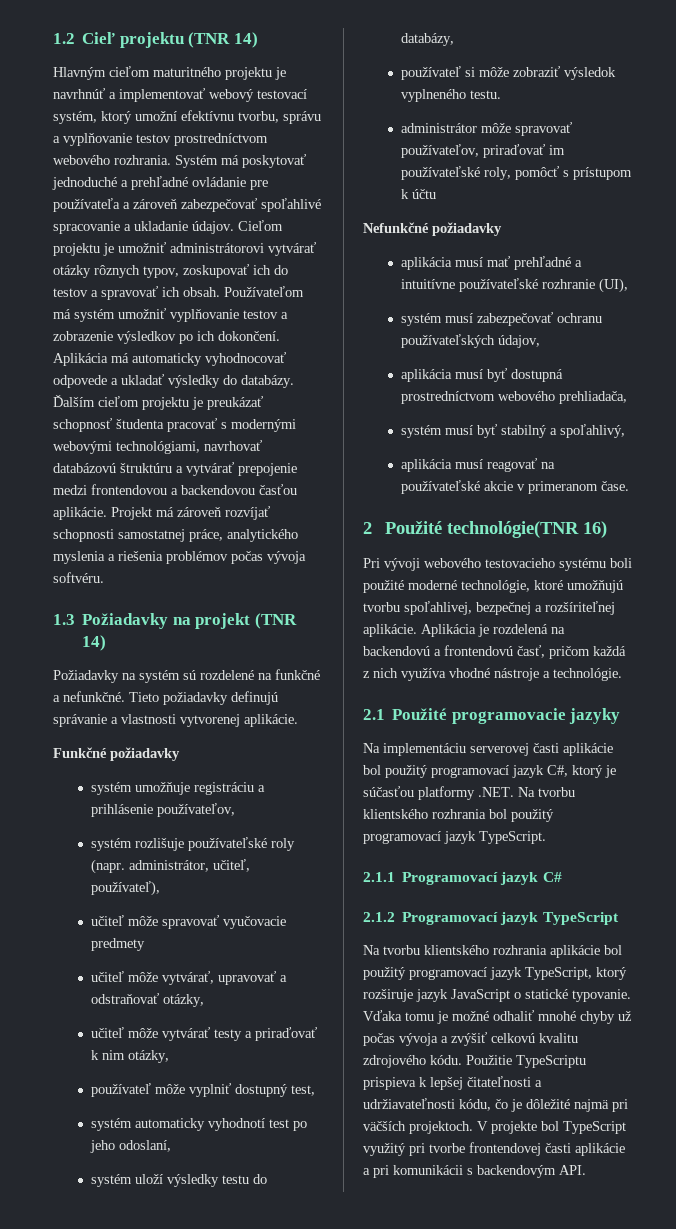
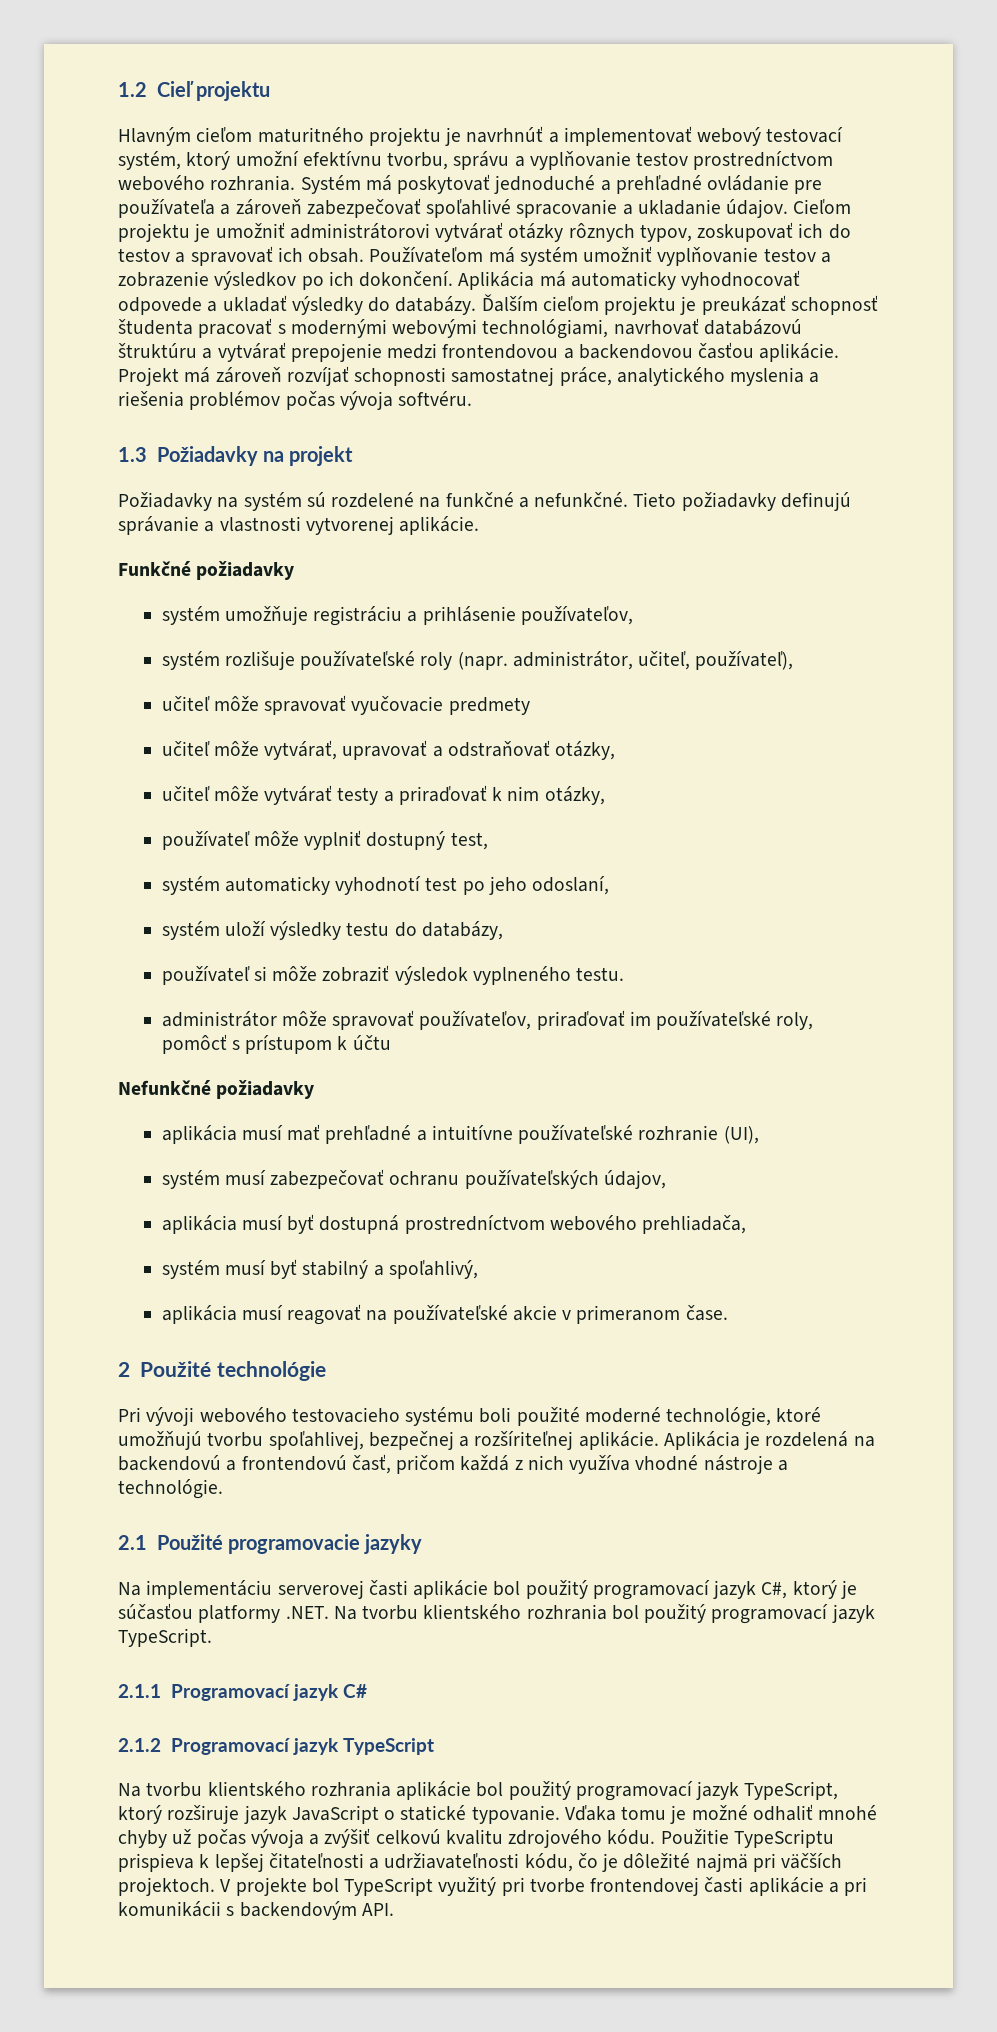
[188,32,259,48] (TNR 14) -> (271, 91) none
[255,613,298,629] [82,635,107,651] (TNR 14) -> (354, 456) none
[447,521,608,538] technológie(TNR 16) -> [216,1361,326,1381] technológie

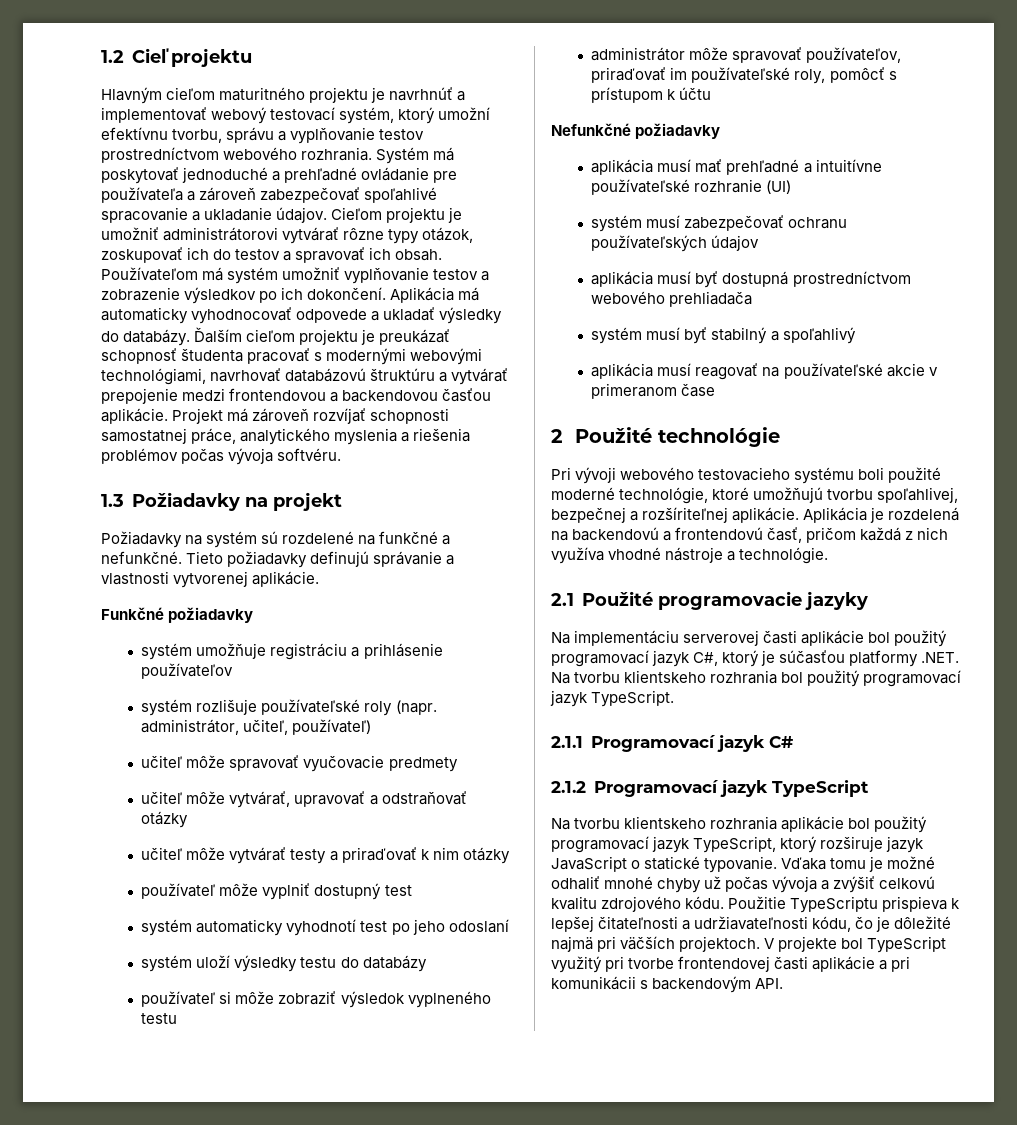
[508,223,692,242] otázky rôznych typov, -> [343,227,474,244] rôzne typy otázok,
[520,606,633,625] používateľov, -> [141,663,234,679] používateľov
[695,651,794,670] používateľ), -> [292,719,372,735] používateľ)
[555,741,616,760] otázky, -> [141,811,189,828] otázky
[544,786,605,805] otázky, -> [462,847,510,864] otázky
[450,832,488,850] test, -> [384,885,412,896] test
[532,876,610,895] odoslaní, -> [448,919,509,933] odoslaní
[421,921,503,940] databázy, -> [362,955,427,972] databázy
[576,967,625,981] testu. -> [141,1013,178,1024] testu
[723,1126,759,1144] (UI), -> [766,180,792,194] (UI)
[603,1170,666,1189] údajov, -> [711,235,760,251] údajov
[642,1215,747,1234] prehliadača, -> [669,291,753,307] prehliadača
[388,1260,478,1279] spoľahlivý, -> [782,327,856,344] spoľahlivý
[685,1305,728,1321] čase. -> [681,383,716,397] čase
[423,1604,522,1619] klientského -> [624,670,707,683] klientskeho
[207,1781,306,1796] klientského -> [624,816,707,829] klientskeho

